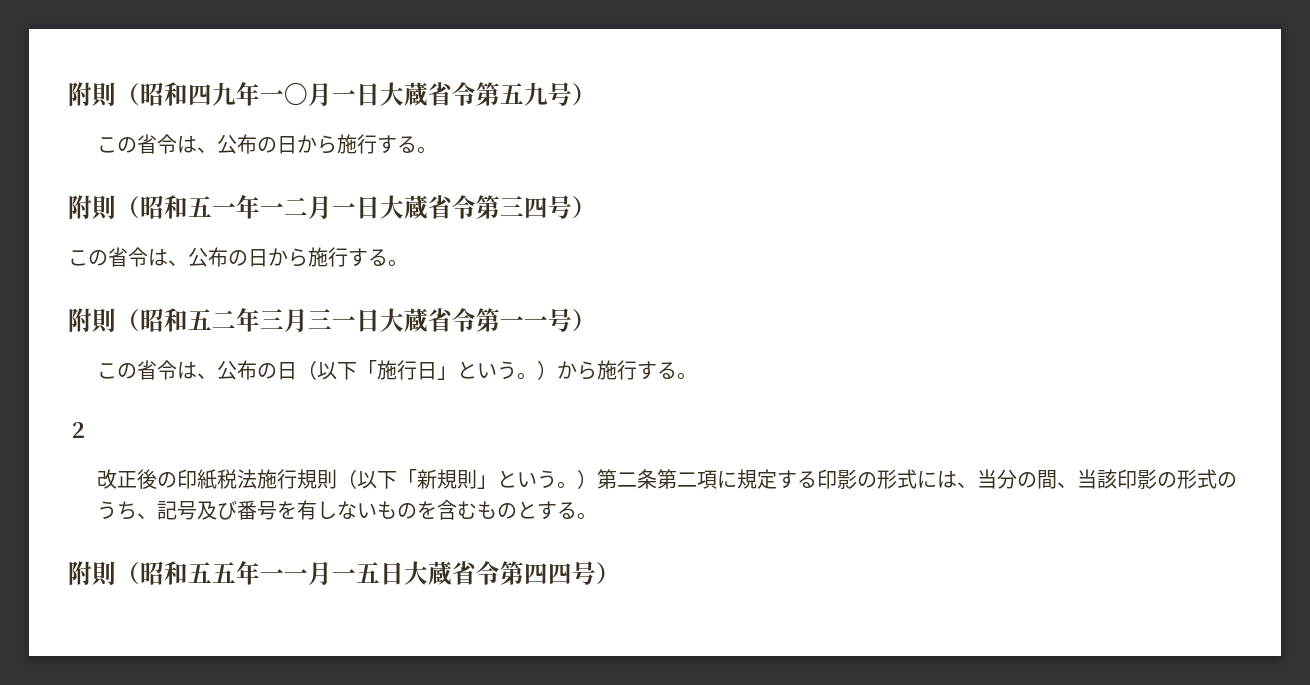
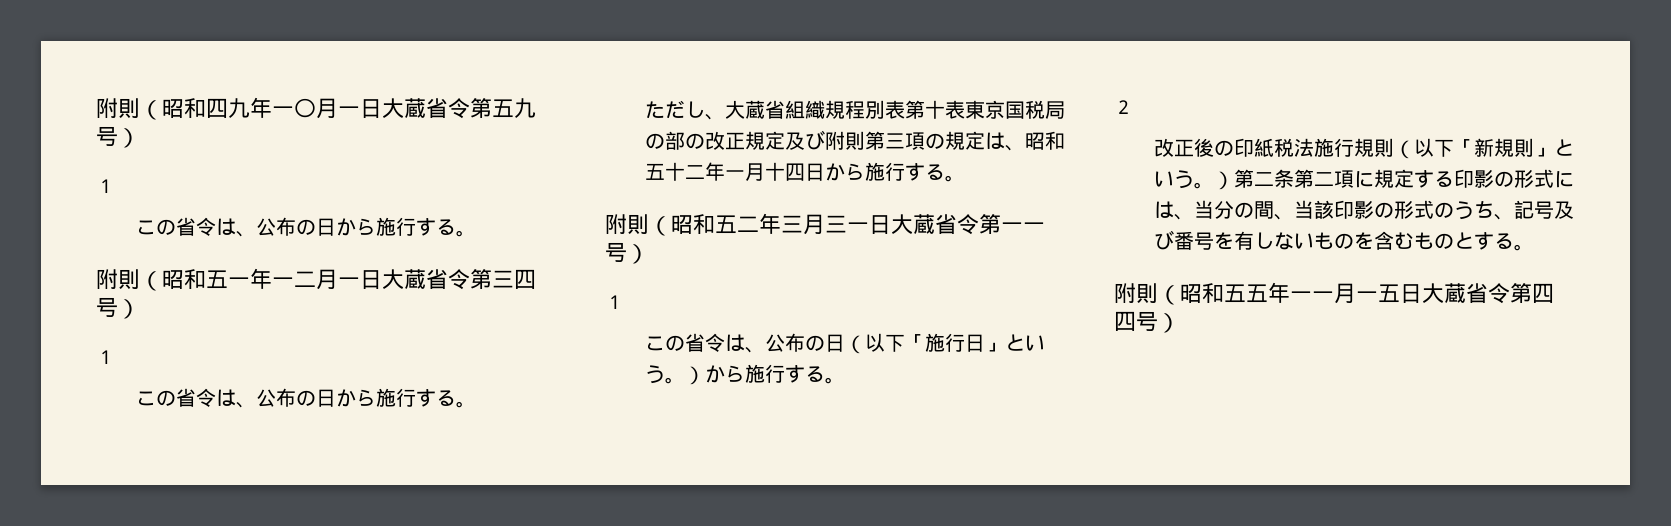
(596, 94) none -> [96,179,115,193] // １
[68,247,408,267] // この省令は、公布の日から施行する。 -> [96,350,115,364] [135,388,476,408] [644,100,1065,120] [644,130,1065,151] [644,162,965,182] // １ // この省令は、公布の日から施行する。 // ただし、大蔵省組織規程別表第十表東京国税局の部の改正規定及び附則第三項の規定は、昭和五十二年一月十四日から施行する。
(596, 320) none -> [605,295,624,309] // １

